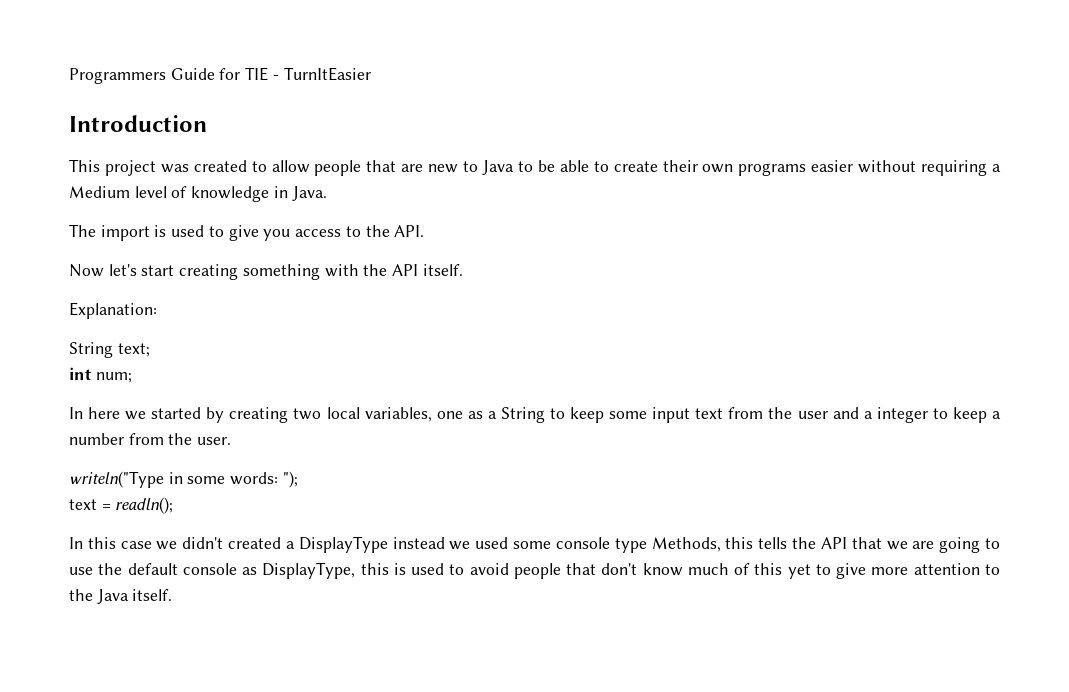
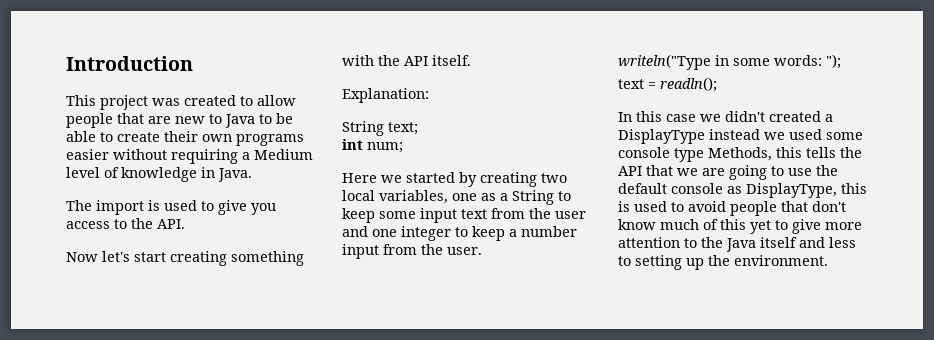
[69,67,371,84] Programmers Guide for TIE - TurnItEasier // -> (66, 63) none
[69,407,121,419] In here -> [342,173,377,183] Here
[863,411,873,419] a -> [372,229,397,237] one
(124, 439) none -> [342,244,379,259] input
[132,589,173,601] itself. -> [760,237,856,248] [618,255,828,270] itself and less to setting up the environment.

